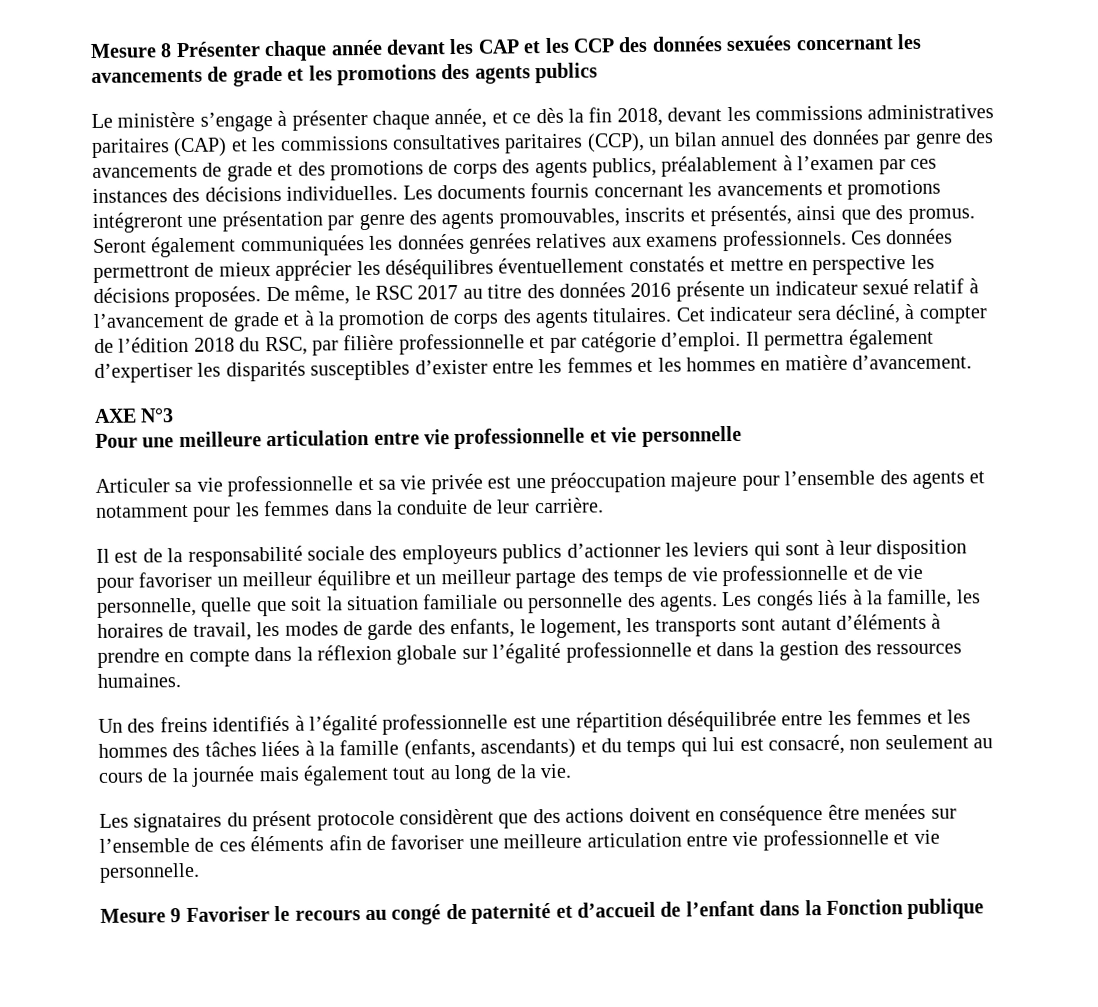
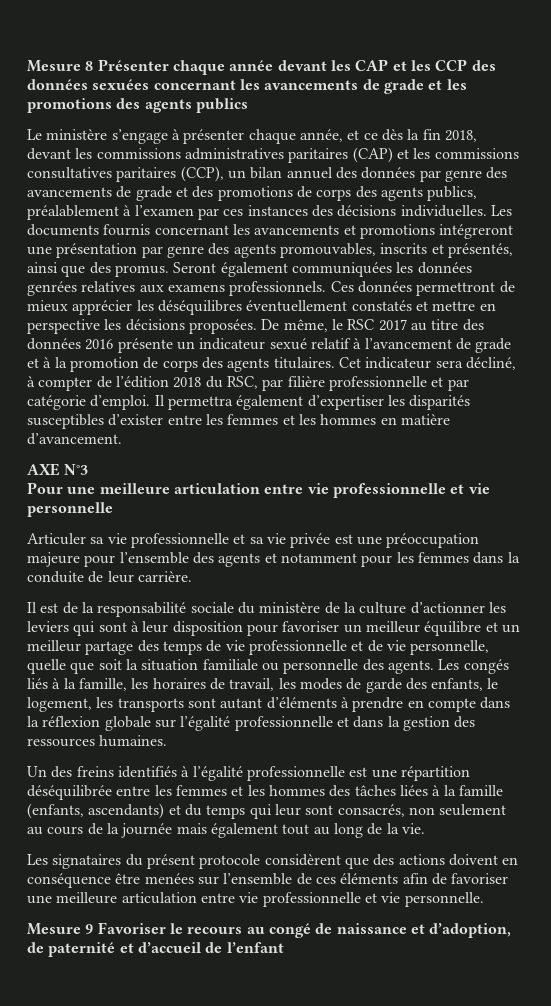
[369,543,563,565] des employeurs publics -> [237,602,407,614] du ministère de la culture
[712,734,845,755] lui est consacré, -> [274,804,405,817] leur sont consacrés,
(467, 911) none -> [336,923,512,938] [27,942,44,953] naissance et d’adoption, de
[759,898,985,920] dans la Fonction publique -> (284, 947) none

